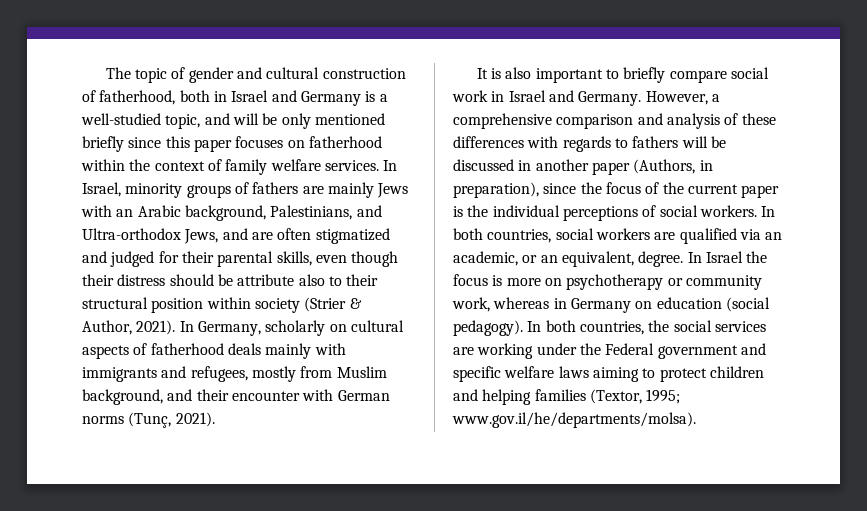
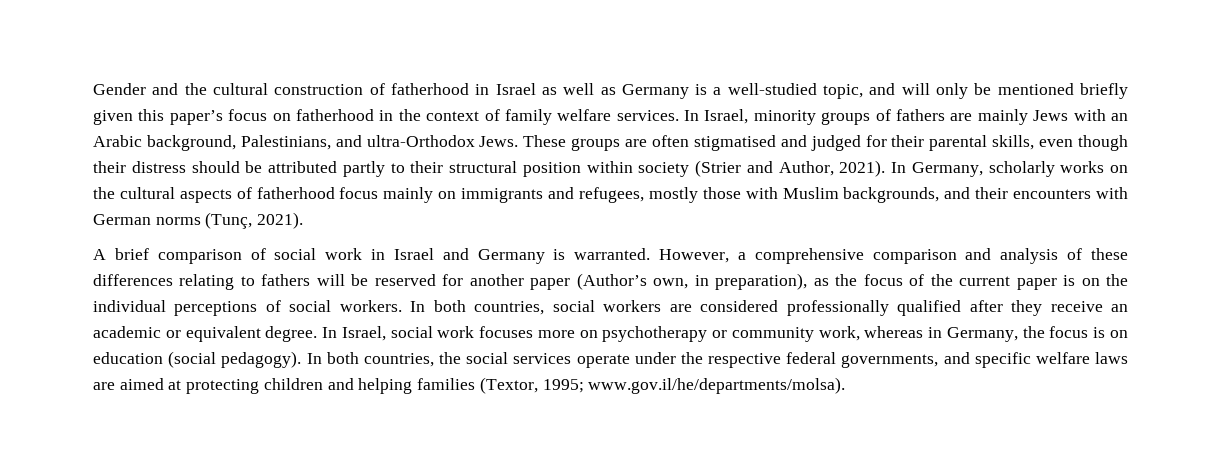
[105,67,406,83] [82,90,297,105] The topic of gender and cultural construction of fatherhood, both in Israel and -> [93,83,616,95] Gender and the cultural construction of fatherhood in Israel as well as
[262,113,385,129] [82,136,284,152] be only mentioned briefly since this paper focuses -> [936,83,1129,99] [93,109,268,125] only be mentioned briefly given this paper’s focus
[81,159,125,171] within -> [379,110,394,121] in
[82,228,248,244] Ultra-orthodox Jews, and -> [366,135,621,151] ultra-Orthodox Jews. These groups
[315,228,390,244] stigmatized -> [693,135,776,151] stigmatised
[237,274,325,286] attribute also -> [268,161,385,177] attributed partly
[349,298,362,309] & -> [746,161,773,173] and
[329,324,347,332] on -> [1060,161,1128,173] [93,187,115,199] works on the
[227,343,346,359] deals mainly with -> [339,187,457,203] focus mainly on
[300,366,387,378] [82,389,163,405] from Muslim background, -> [702,187,940,203] those with Muslim backgrounds,
[231,391,300,401] encounter -> [1013,189,1092,199] encounters
[476,67,727,83] It is also important to briefly compare -> [93,248,266,264] A brief comparison of
[578,91,642,106] Germany. -> [477,248,651,264] Germany is warranted.
[527,136,611,152] with regards -> [179,274,235,290] relating
[453,159,696,175] discussed in another paper (Authors, -> [374,273,689,290] reserved for another paper (Author’s own,
[543,183,577,194] since -> [813,278,829,286] as
(463, 211) none -> [1081,278,1100,286] on
[679,228,783,244] [453,251,768,267] [453,274,503,286] qualified via an academic, or an equivalent, degree. In Israel the focus is -> [700,300,1129,316] [93,326,534,342] considered professionally qualified after they receive an academic or equivalent degree. In Israel, social work focuses
[570,298,631,313] Germany -> [946,326,1106,342] Germany, the focus is
[453,343,766,359] [453,366,707,382] are working under the Federal government and specific welfare laws aiming to protect -> [576,352,1128,368] [93,378,260,394] operate under the respective federal governments, and specific welfare laws are aimed at protecting

